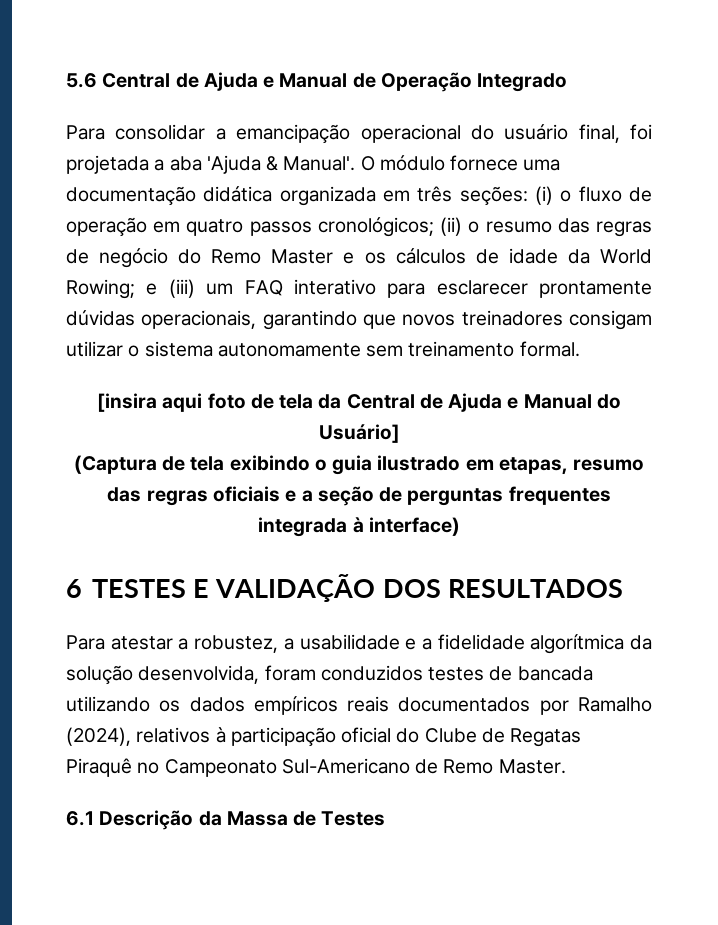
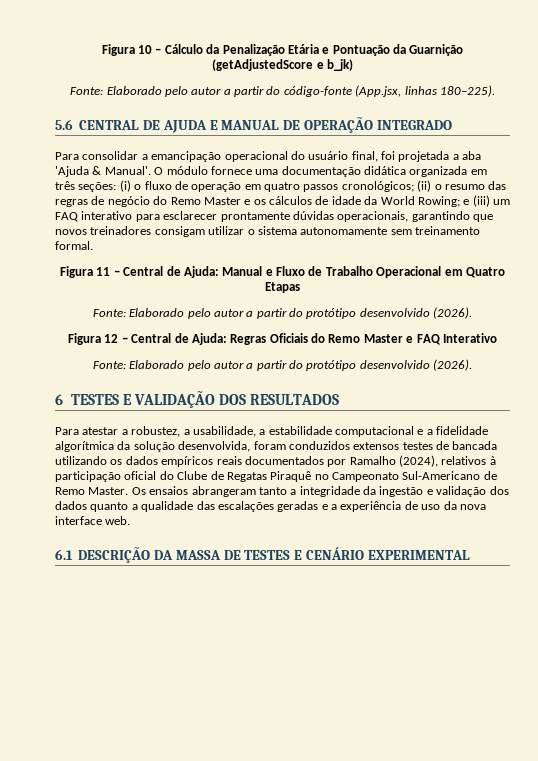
[66,72,568,92] 5.6 Central de Ajuda e Manual de Operação Integrado -> [101,44,464,56] [212,59,353,71] [70,85,495,97] [55,117,452,133] Figura 10 – Cálculo da Penalização Etária e Pontuação da Guarnição (getAdjustedScore e b_jk) // Fonte: Elaborado pelo autor a partir do código-fonte (App.jsx, linhas 180–225). // 5.6 CENTRAL DE AJUDA E MANUAL DE OPERAÇÃO INTEGRADO
[97,393,621,412] [318,424,400,443] [73,455,645,475] [107,486,611,506] [258,517,460,537] [insira aqui foto de tela da Central de Ajuda e Manual do Usuário] // (Captura de tela exibindo o guia ilustrado em etapas, resumo das regras oficiais e a seção de perguntas frequentes integrada à interface) -> [60,266,505,278] [265,282,300,293] [92,307,473,319] [68,333,497,345] [92,359,473,371] Figura 11 – Central de Ajuda: Manual e Fluxo de Trabalho Operacional em Quatro Etapas // Fonte: Elaborado pelo autor a partir do protótipo desenvolvido (2026). // Figura 12 – Central de Ajuda: Regras Oficiais do Remo Master e FAQ Interativo // Fonte: Elaborado pelo autor a partir do protótipo desenvolvido (2026).
[299,634,400,650] usabilidade -> [192,426,414,437] usabilidade, a estabilidade computacional
(423, 673) none -> [353,442,400,450] extensos
[66,810,386,830] // 6.1 Descrição da Massa de Testes -> [131,486,509,497] [55,501,486,512] [55,516,131,525] [55,547,470,563] Os ensaios abrangeram tanto a integridade da ingestão e validação dos dados quanto a qualidade das escalações geradas e a experiência de uso da nova interface web. // 6.1 DESCRIÇÃO DA MASSA DE TESTES E CENÁRIO EXPERIMENTAL

